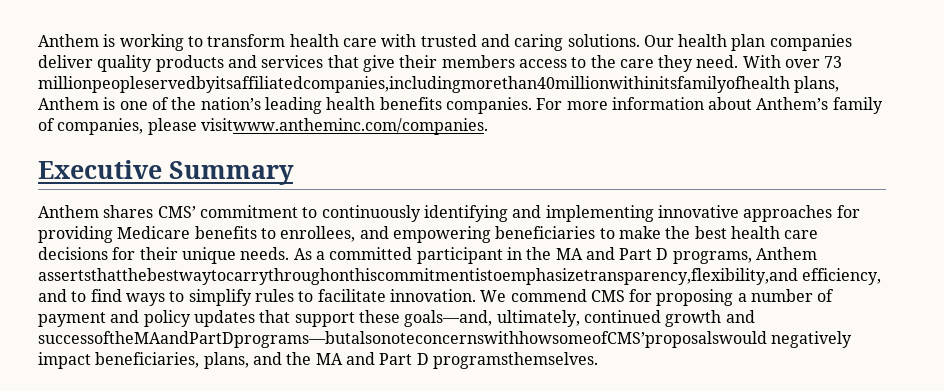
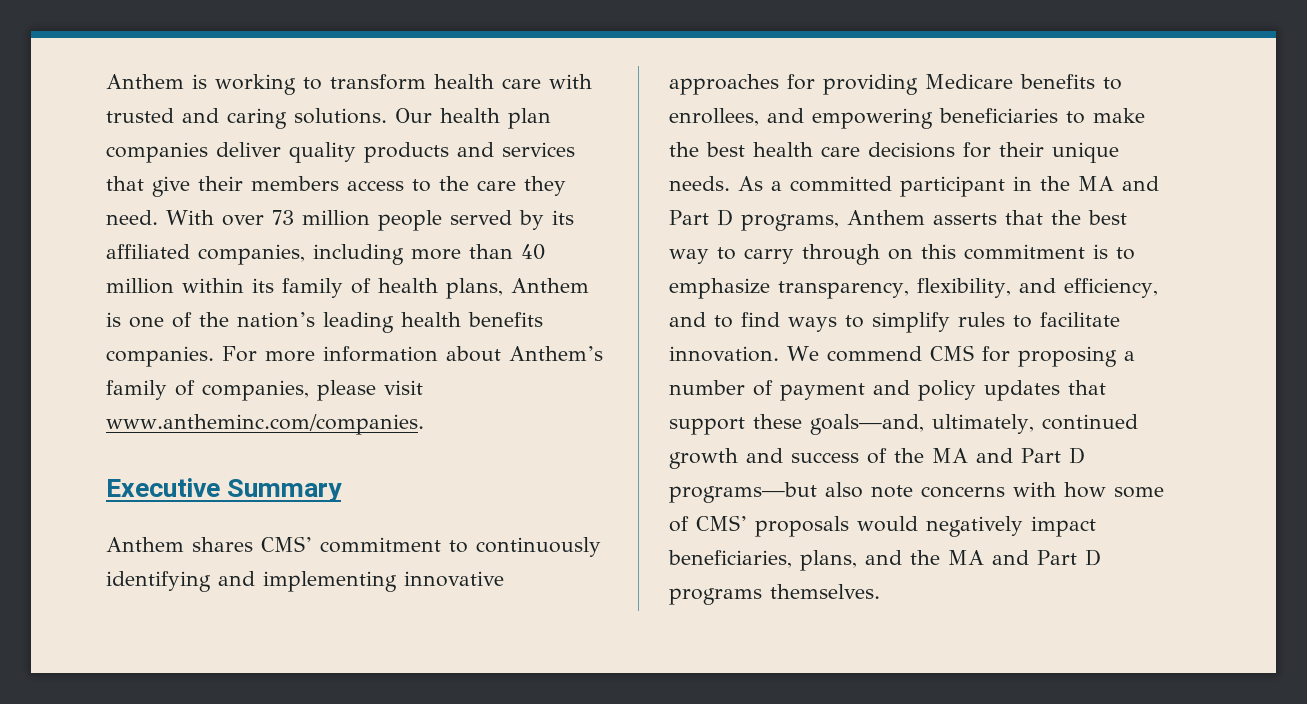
[38,76,790,93] millionpeopleservedbyitsaffiliatedcompanies,includingmorethan40millionwithinitsfamilyofhealth -> [302,210,574,231] [106,244,545,265] [106,278,438,298] million people served by its affiliated companies, including more than 40 million within its family of health
[200,118,488,135] visitwww.antheminc.com/companies. -> [384,380,423,395] [106,414,424,435] visit www.antheminc.com/companies.
[38,268,798,285] assertsthatthebestwaytocarrythroughonthiscommitmentistoemphasizetransparency,flexibility,and -> [932,210,1127,225] [669,244,1135,265] [669,278,1056,299] asserts that the best way to carry through on this commitment is to emphasize transparency, flexibility, and
[38,331,767,348] successoftheMAandPartDprograms—butalsonoteconcernswithhowsomeofCMS’proposalswould -> [791,447,1085,464] [669,482,1164,503] [669,515,918,537] success of the MA and Part D programs—but also note concerns with how some of CMS’ proposals would
[432,352,598,369] programsthemselves. -> [669,584,880,605] programs themselves.

